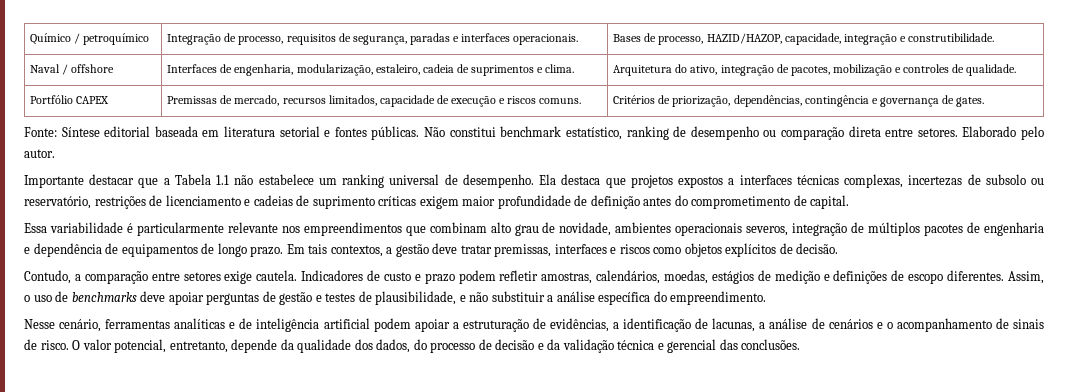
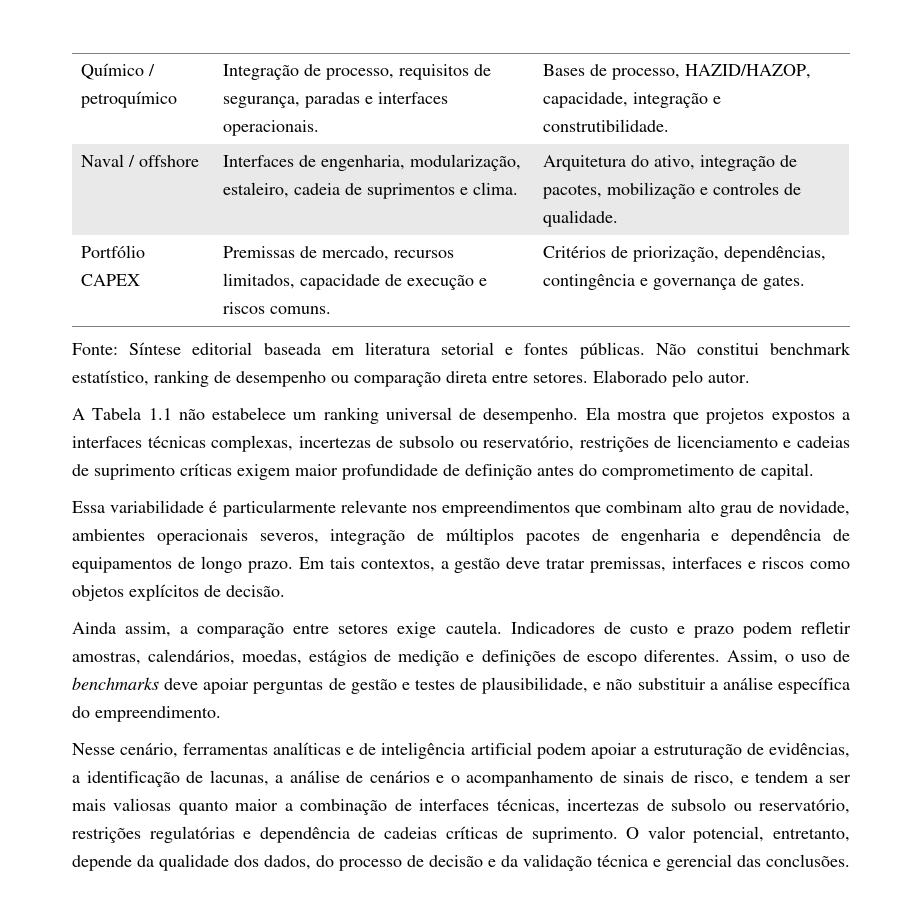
[24,174,170,188] Importante destacar que a -> [72,408,85,420] A
[561,174,601,185] destaca -> [616,409,666,420] mostra
[24,270,71,284] Contudo, -> [72,622,172,637] Ainda assim,
[40,340,69,350] risco. -> [694,771,851,786] [72,798,850,815] [72,826,618,843] risco, e tendem a ser mais valiosas quanto maior a combinação de interfaces técnicas, incertezas de subsolo ou reservatório, restrições regulatórias e dependência de cadeias críticas de suprimento.

